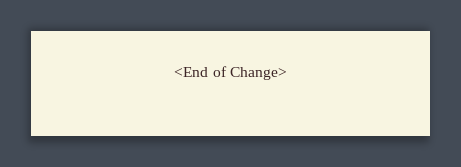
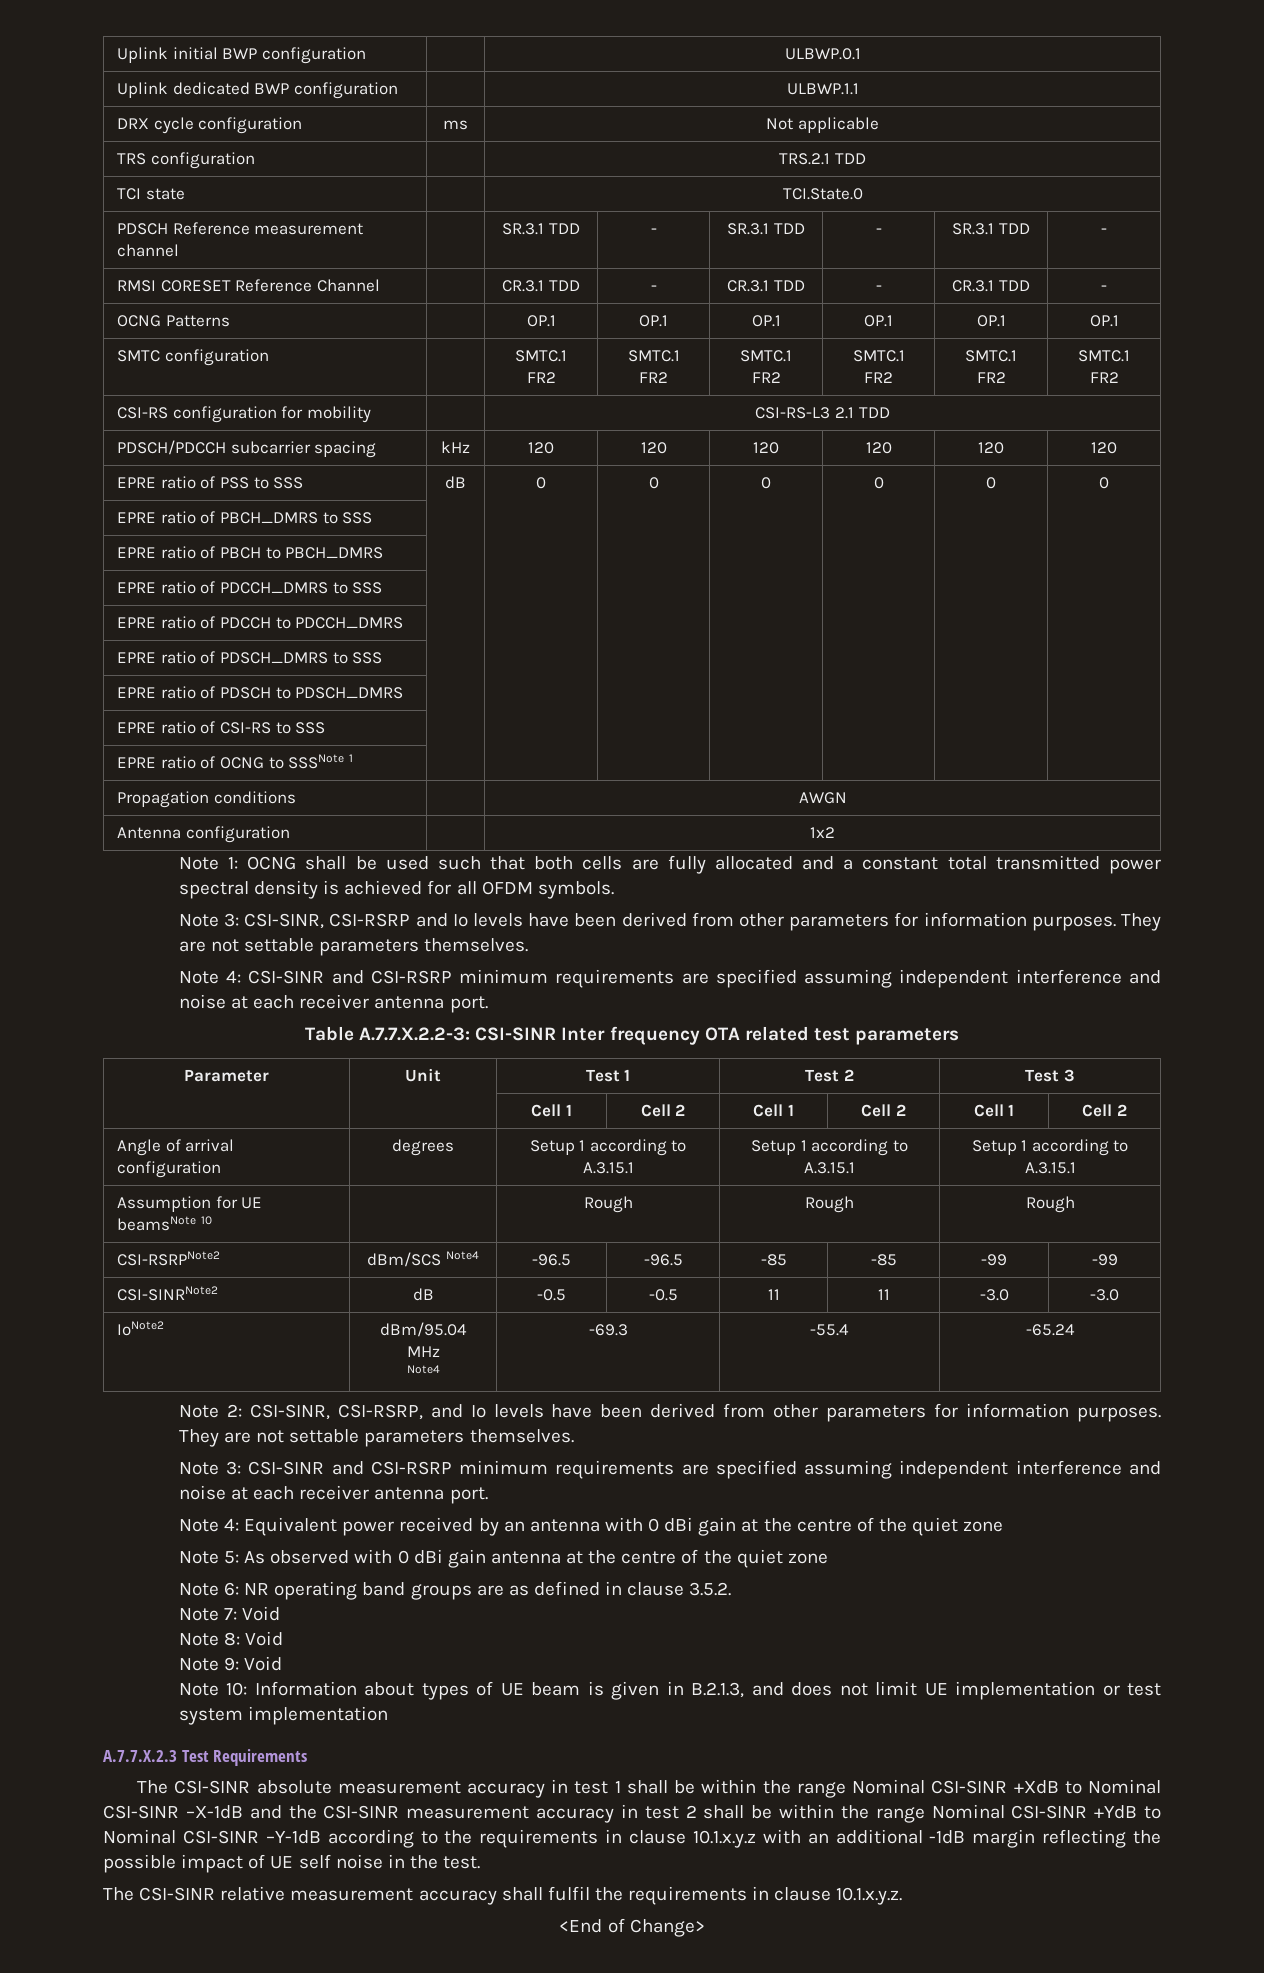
(174, 72) none -> [117,47,367,64] [784,48,861,60] [117,82,399,99] [786,83,859,95] [117,117,303,134] [443,120,468,130] [766,117,879,133] [117,152,255,169] [779,153,866,165] [117,188,185,200] [782,188,863,200] [117,222,364,235] [117,244,180,257] [502,223,580,235] [650,228,657,234] [727,223,805,235] [875,228,882,234] [952,223,1030,235] [1101,228,1107,234] [117,279,381,292] [502,280,580,292] [650,285,657,291] [727,280,805,292] [875,285,882,291] [952,280,1030,292] [1101,285,1107,291] [117,315,230,327] [526,315,556,327] [639,315,668,327] [751,315,781,327] [864,315,893,327] [976,315,1006,327] [1089,315,1119,327] [117,349,269,366] [515,350,567,362] [526,372,556,383] [627,350,680,362] [639,372,668,383] [740,350,792,362] [751,372,781,383] [852,350,905,362] [864,372,893,383] [965,350,1017,362] [976,372,1006,383] [1078,350,1130,362] [1089,372,1119,383] [117,406,372,423] [755,407,890,419] [117,440,377,458] [441,441,470,453] [528,442,554,454] [640,442,667,454] [753,442,779,454] [865,442,892,454] [978,442,1004,454] [1091,442,1117,454] [117,476,304,489] [445,476,466,489] [536,477,546,489] [648,477,659,489] [761,477,771,489] [873,477,884,489] [986,477,996,489] [1099,477,1109,489] [117,511,373,524] [117,546,384,559] [117,581,383,594] [117,616,404,629] [117,651,383,664] [117,686,404,699] [117,721,326,734] [117,754,353,769] [117,791,296,808] [798,792,847,804] [117,826,290,843] [809,827,835,838] [178,855,1162,874] [178,880,614,899] [178,912,1161,931] [178,938,529,956] [178,969,1161,988] [178,994,488,1013] [304,1026,960,1045] [184,1069,269,1082] [405,1068,442,1082] [585,1069,631,1082] [805,1069,854,1082] [1025,1069,1075,1082] [531,1104,572,1117] [640,1104,686,1117] [753,1104,794,1117] [861,1104,906,1117] [973,1104,1015,1117] [1082,1104,1127,1117] [117,1139,235,1156] [117,1161,222,1178] [392,1139,455,1156] [529,1139,687,1156] [582,1162,634,1174] [751,1139,908,1156] [804,1162,855,1174] [971,1139,1129,1156] [1024,1162,1076,1174] [117,1196,263,1212] [117,1216,212,1231] [583,1196,633,1213] [805,1196,854,1213] [1025,1196,1075,1213] [117,1251,221,1266] [367,1251,479,1267] [532,1254,571,1266] [643,1254,683,1266] [760,1254,787,1266] [870,1254,897,1266] [981,1254,1007,1266] [1091,1254,1118,1266] [117,1286,219,1301] [412,1288,434,1301] [537,1289,566,1301] [648,1289,678,1301] [767,1289,780,1300] [877,1289,890,1300] [979,1289,1009,1301] [1090,1289,1119,1301] [117,1321,165,1336] [379,1322,467,1337] [406,1346,440,1357] [406,1365,440,1374] [588,1324,628,1336] [810,1324,849,1336] [1025,1324,1075,1336] [178,1403,1161,1422] [178,1429,574,1447] [178,1460,1161,1479] [178,1485,488,1504] [178,1517,1004,1536] [178,1549,828,1568] [178,1581,732,1600] [178,1606,281,1621] [178,1631,284,1646] [178,1656,283,1671] [178,1681,1161,1700] [178,1706,388,1725] [103,1749,308,1766] [137,1779,1161,1798] [103,1804,1162,1823] [103,1829,1161,1848] [103,1854,481,1873] [103,1886,903,1905] Uplink initial BWP configuration | | ULBWP.0.1 // Uplink dedicated BWP configuration | | ULBWP.1.1 // DRX cycle configuration | ms | Not applicable // TRS configuration | | TRS.2.1 TDD // TCI state | | TCI.State.0 // PDSCH Reference measurement channel | | SR.3.1 TDD | - | SR.3.1 TDD | - | SR.3.1 TDD | - // RMSI CORESET Reference Channel | | CR.3.1 TDD | - | CR.3.1 TDD | - | CR.3.1 TDD | - // OCNG Patterns | | OP.1 | OP.1 | OP.1 | OP.1 | OP.1 | OP.1 // SMTC configuration | | SMTC.1 FR2 | SMTC.1 FR2 | SMTC.1 FR2 | SMTC.1 FR2 | SMTC.1 FR2 | SMTC.1 FR2 // CSI-RS configuration for mobility | | CSI-RS-L3 2.1 TDD // PDSCH/PDCCH subcarrier spacing | kHz | 120 | 120 | 120 | 120 | 120 | 120 // EPRE ratio of PSS to SSS | dB | 0 | 0 | 0 | 0 | 0 | 0 // EPRE ratio of PBCH_DMRS to SSS | | | | | | | // EPRE ratio of PBCH to PBCH_DMRS | | | | | | | // EPRE ratio of PDCCH_DMRS to SSS | | | | | | | // EPRE ratio of PDCCH to PDCCH_DMRS | | | | | | | // EPRE ratio of PDSCH_DMRS to SSS | | | | | | | // EPRE ratio of PDSCH to PDSCH_DMRS | | | | | | | // EPRE ratio of CSI-RS to SSS | | | | | | | // EPRE ratio of OCNG to SSSNote 1 | | | | | | | // Propagation conditions | | AWGN // Antenna configuration | | 1x2 // Note 1: OCNG shall be used such that both cells are fully allocated and a constant total transmitted power spectral density is achieved for all OFDM symbols. // Note 3: CSI-SINR, CSI-RSRP and Io levels have been derived from other parameters for information purposes. They are not settable parameters themselves. // Note 4: CSI-SINR and CSI-RSRP minimum requirements are specified assuming independent interference and noise at each receiver antenna port. // Table A.7.7.X.2.2-3: CSI-SINR Inter frequency OTA related test parameters // Parameter | Unit | Test 1 | Test 2 | Test 3 // | | Cell 1 | Cell 2 | Cell 1 | Cell 2 | Cell 1 | Cell 2 // Angle of arrival configuration | degrees | Setup 1 according to A.3.15.1 | Setup 1 according to A.3.15.1 | Setup 1 according to A.3.15.1 // Assumption for UE beamsNote 10 | | Rough | Rough | Rough // CSI-RSRPNote2 | dBm/SCS Note4 | -96.5 | -96.5 | -85 | -85 | -99 | -99 // CSI-SINRNote2 | dB | -0.5 | -0.5 | 11 | 11 | -3.0 | -3.0 // IoNote2 | dBm/95.04 MHz // Note4 | -69.3 | -55.4 | -65.24 // Note 2: CSI-SINR, CSI-RSRP, and Io levels have been derived from other parameters for information purposes. They are not settable parameters themselves. // Note 3: CSI-SINR and CSI-RSRP minimum requirements are specified assuming independent interference and noise at each receiver antenna port. // Note 4: Equivalent power received by an antenna with 0 dBi gain at the centre of the quiet zone // Note 5: As observed with 0 dBi gain antenna at the centre of the quiet zone // Note 6: NR operating band groups are as defined in clause 3.5.2. // Note 7: Void // Note 8: Void // Note 9: Void // Note 10: Information about types of UE beam is given in B.2.1.3, and does not limit UE implementation or test system implementation // A.7.7.X.2.3 Test Requirements // The CSI-SINR absolute measurement accuracy in test 1 shall be within the range Nominal CSI-SINR +XdB to Nominal CSI-SINR –X-1dB and the CSI-SINR measurement accuracy in test 2 shall be within the range Nominal CSI-SINR +YdB to Nominal CSI-SINR –Y-1dB according to the requirements in clause 10.1.x.y.z with an additional -1dB margin reflecting the possible impact of UE self noise in the test. // The CSI-SINR relative measurement accuracy shall fulfil the requirements in clause 10.1.x.y.z. //

